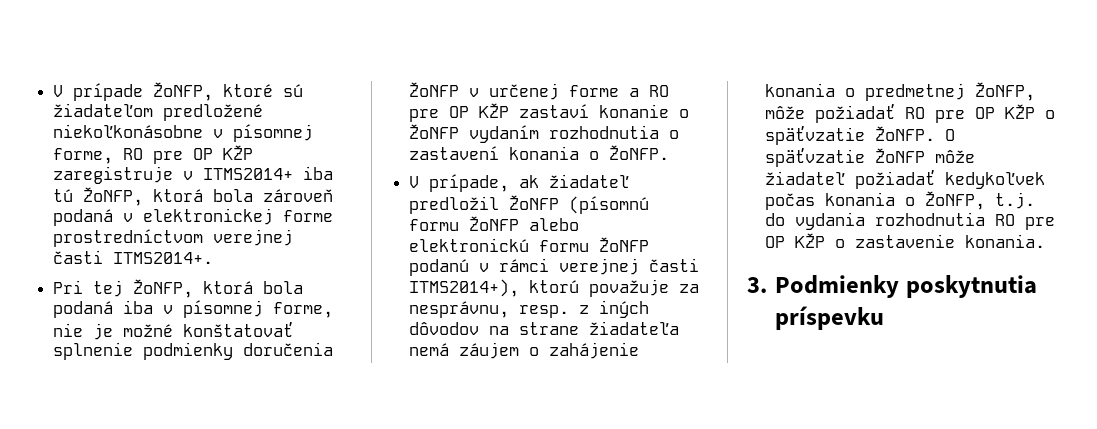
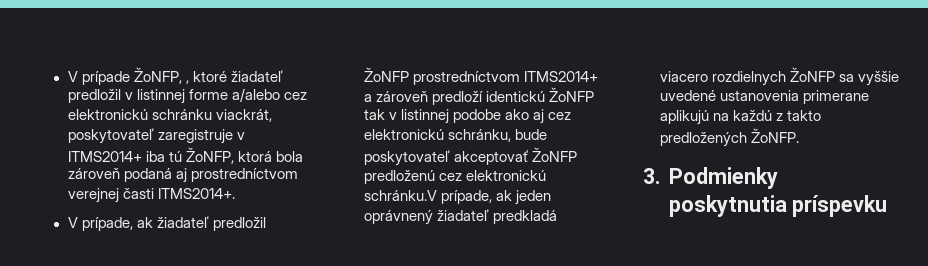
[223,84,304,97] [53,103,264,121] [53,124,314,142] [53,145,254,164] ktoré sú žiadateľom predložené niekoľkonásobne v písomnej forme, RO pre OP KŽP -> [185,70,283,84] [67,88,307,104] [67,109,272,122] [67,128,154,144] , ktoré žiadateľ predložil v listinnej forme a/alebo cez elektronickú schránku viackrát, poskytovateľ
[123,208,334,225] v elektronickej forme -> [175,168,187,183] aj
[53,279,304,298] [53,300,334,318] [53,321,294,340] [53,342,334,360] [409,82,670,100] [409,103,690,122] [409,124,680,143] [409,145,670,160] // Pri tej ŽoNFP, ktorá bola podaná iba v písomnej forme, nie je možné konštatovať splnenie podmienky doručenia ŽoNFP v určenej forme a RO pre OP KŽP zastaví konanie o ŽoNFP vydaním rozhodnutia o zastavení konania o ŽoNFP. -> (235, 193) none
[569,196,650,214] [409,216,580,231] [409,237,650,252] [409,258,700,276] [409,279,700,297] [409,300,650,318] [409,321,680,335] [409,342,640,359] [765,82,1036,101] [765,103,1056,123] [765,125,956,145] [765,147,976,167] [765,169,1046,189] [765,191,1036,210] [765,212,1056,230] [765,233,1046,248] (písomnú formu ŽoNFP alebo elektronickú formu ŽoNFP podanú v rámci verejnej časti ITMS2014+), ktorú považuje za nesprávnu, resp. z iných dôvodov na strane žiadateľa nemá záujem o zahájenie konania o predmetnej ŽoNFP, môže požiadať RO pre OP KŽP o späťvzatie ŽoNFP. O späťvzatie ŽoNFP môže žiadateľ požiadať kedykoľvek počas konania o ŽoNFP, t.j. do vydania rozhodnutia RO pre OP KŽP o zastavenie konania. -> [412,71,598,85] [363,87,594,105] [363,109,571,124] [363,129,547,142] [363,147,577,166] [363,170,546,184] [363,190,551,205] [363,209,557,225] [659,67,899,86] [659,90,869,104] [659,110,821,125] [659,128,799,147] prostredníctvom ITMS2014+ a zároveň predloží identickú ŽoNFP tak v listinnej podobe ako aj cez elektronickú schránku, bude poskytovateľ akceptovať ŽoNFP predloženú cez elektronickú schránku.V prípade, ak jeden oprávnený žiadateľ predkladá viacero rozdielnych ŽoNFP sa vyššie uvedené ustanovenia primerane aplikujú na každú z takto predložených ŽoNFP.

